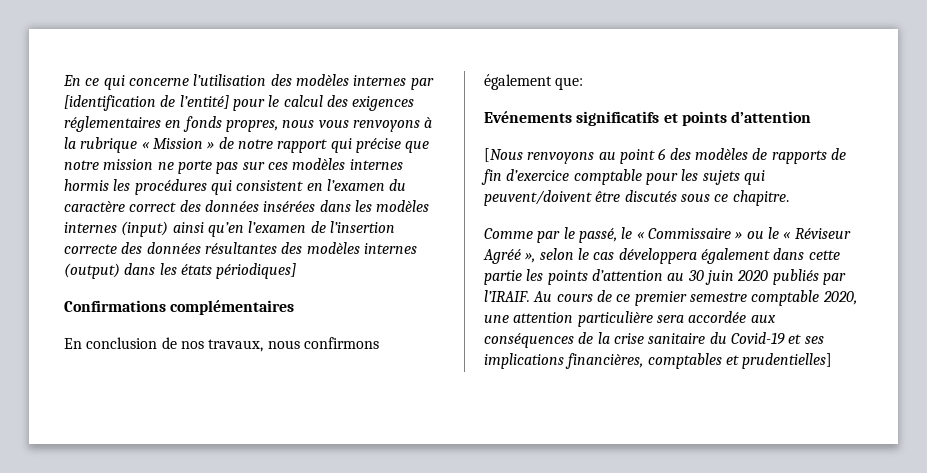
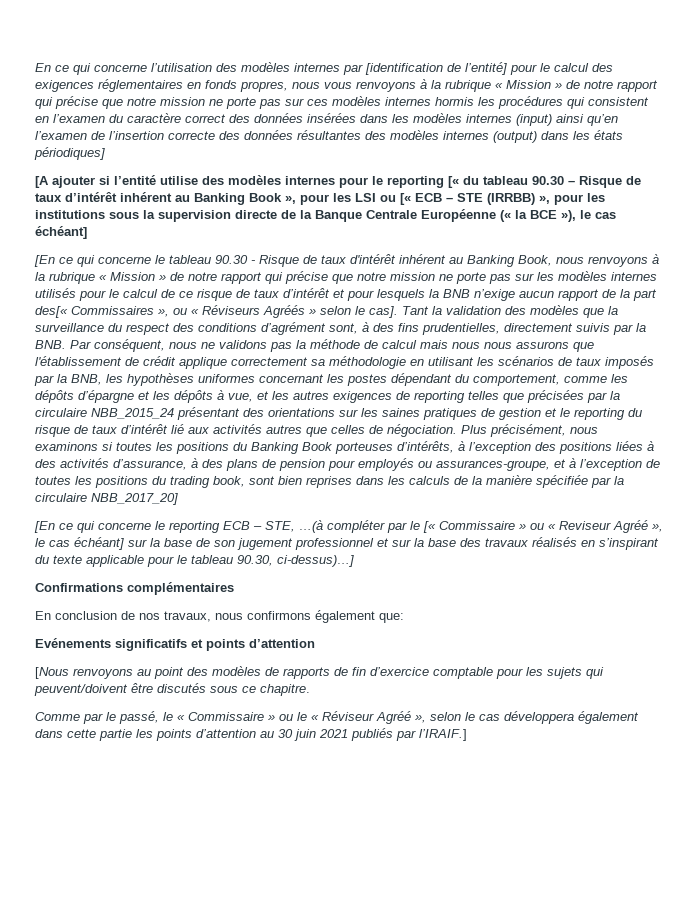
(297, 271) none -> [35,175,641,188] [35,192,605,205] [35,209,616,222] [35,226,87,239] [34,254,659,267] [35,271,657,284] [35,288,657,301] [35,305,618,318] [35,322,646,335] [35,339,594,352] [35,356,654,369] [34,373,628,386] [35,390,620,403] [35,407,642,420] [35,424,598,437] [35,441,654,454] [35,458,660,471] [35,475,624,488] [35,493,178,505] [34,520,663,533] [35,537,659,550] [35,555,354,567] // [A ajouter si l’entité utilise des modèles internes pour le reporting [« du tableau 90.30 – Risque de taux d’intérêt inhérent au Banking Book », pour les LSI ou [« ECB – STE (IRRBB) », pour les institutions sous la supervision directe de la Banque Centrale Européenne (« la BCE »), le cas échéant] // [En ce qui concerne le tableau 90.30 - Risque de taux d'intérêt inhérent au Banking Book, nous renvoyons à la rubrique « Mission » de notre rapport qui précise que notre mission ne porte pas sur les modèles internes utilisés pour le calcul de ce risque de taux d’intérêt et pour lesquels la BNB n’exige aucun rapport de la part des[« Commissaires », ou « Réviseurs Agréés » selon le cas]. Tant la validation des modèles que la surveillance du respect des conditions d’agrément sont, à des fins prudentielles, directement suivis par la BNB. Par conséquent, nous ne validons pas la méthode de calcul mais nous nous assurons que l'établissement de crédit applique correctement sa méthodologie en utilisant les scénarios de taux imposés par la BNB, les hypothèses uniformes concernant les postes dépendant du comportement, comme les dépôts d’épargne et les dépôts à vue, et les autres exigences de reporting telles que précisées par la circulaire NBB_2015_24 présentant des orientations sur les saines pratiques de gestion et le reporting du risque de taux d’intérêt lié aux activités autres que celles de négociation. Plus précisément, nous examinons si toutes les positions du Banking Book porteuses d’intérêts, à l’exception des positions liées à des activités d’assurance, à des plans de pension pour employés ou assurances-groupe, et à l’exception de toutes les positions du trading book, sont bien reprises dans les calculs de la manière spécifiée par la circulaire NBB_2017_20] // [En ce qui concerne le reporting ECB – STE, …(à compléter par le [« Commissaire » ou « Reviseur Agréé », le cas échéant] sur la base de son jugement professionnel et sur la base des travaux réalisés en s’inspirant du texte applicable pour le tableau 90.30, ci-dessus)…]
[658,148,667,160] 6 -> (184, 673) none
[737,270,769,281] 2020 -> [319,729,348,738] 2021
[484,290,857,306] [484,311,776,327] [484,332,824,348] [484,353,833,369] l’IRAIF. Au cours de ce premier semestre comptable 2020, une attention particulière sera accordée aux conséquences de la crise sanitaire du Covid-19 et ses implications financières, comptables et prudentielles] -> [419,729,467,741] l’IRAIF.]

